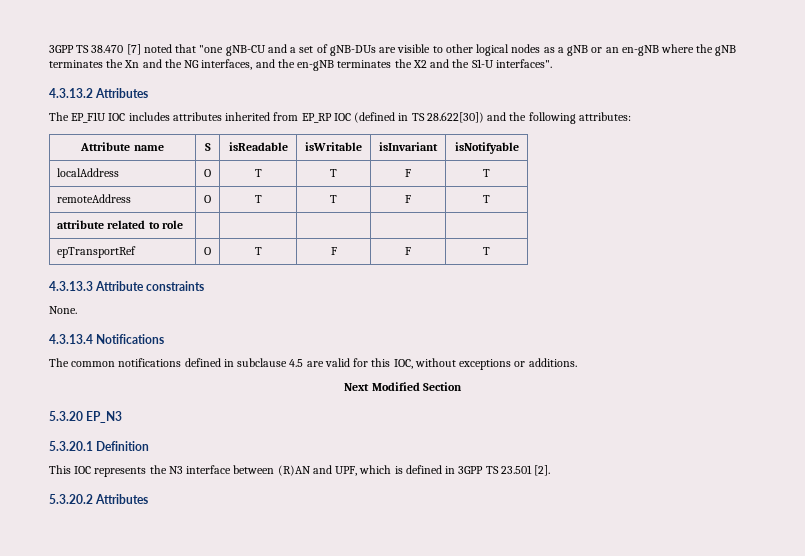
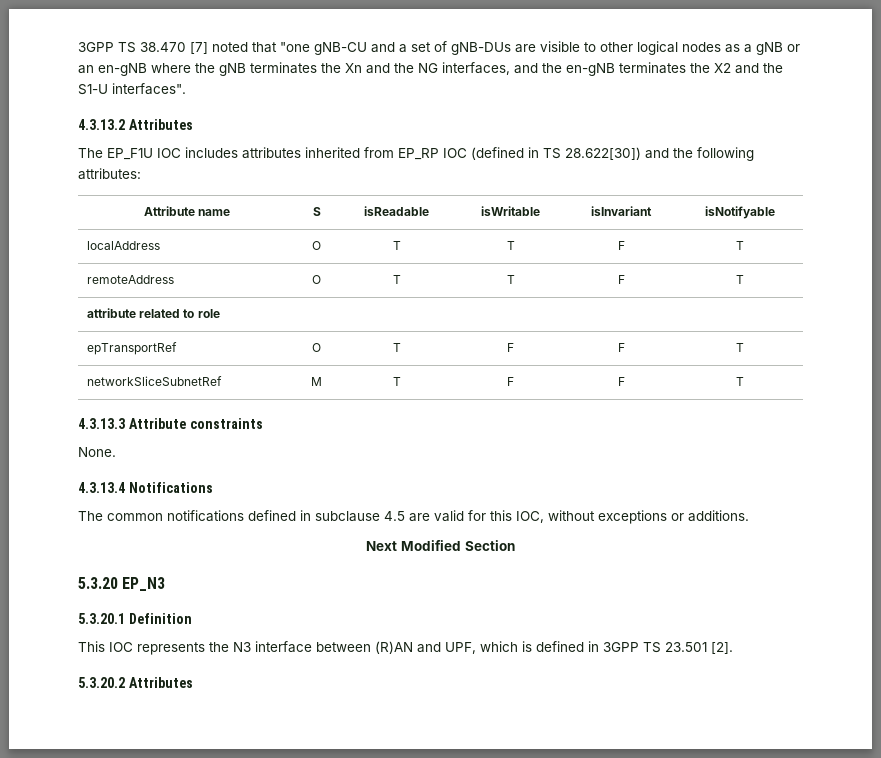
(490, 251) none -> [86,376,222,386] [311,377,322,386] [392,377,401,386] [506,377,514,386] [617,377,625,386] [735,377,744,386] // networkSliceSubnetRef | M | T | F | F | T

